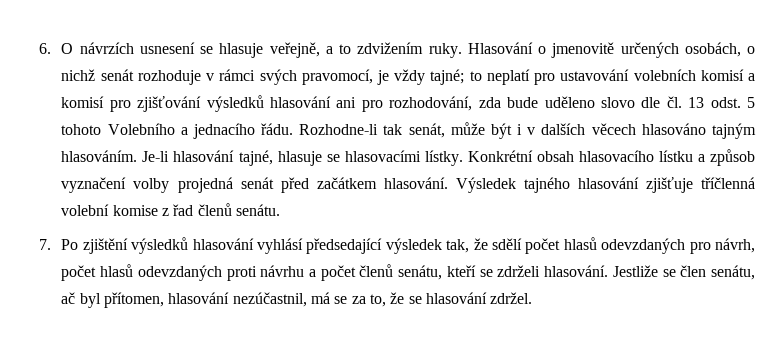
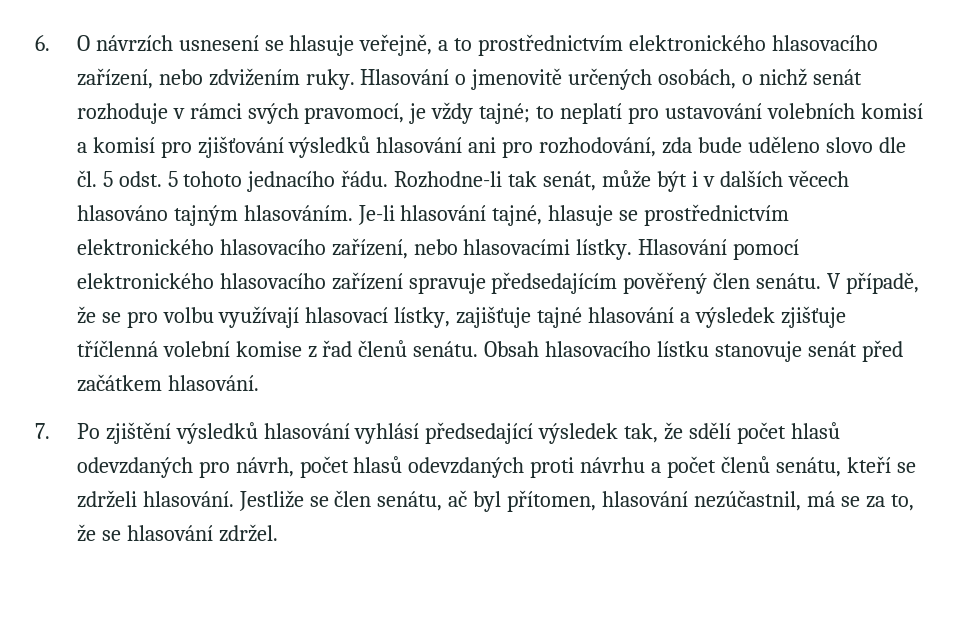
(352, 49) none -> [478,34,879,56] [76,68,203,89] prostřednictvím elektronického hlasovacího zařízení, nebo
[688,97,705,108] 13 -> [102,171,113,187] 5
[107,123,188,135] Volebního a -> (243, 179) none
[344,149,755,166] [61,177,639,193] hlasovacími lístky. Konkrétní obsah hlasovacího lístku a způsob vyznačení volby projedná senát před začátkem hlasování. Výsledek tajného hlasování -> [644,204,790,226] [76,238,800,260] [76,272,920,294] [76,306,776,328] prostřednictvím elektronického hlasovacího zařízení, nebo hlasovacími lístky. Hlasování pomocí elektronického hlasovacího zařízení spravuje předsedajícím pověřený člen senátu. V případě, že se pro volbu využívají hlasovací lístky, zajišťuje tajné hlasování a výsledek
(280, 210) none -> [484,340,904,362] [76,374,259,392] Obsah hlasovacího lístku stanovuje senát před začátkem hlasování.

